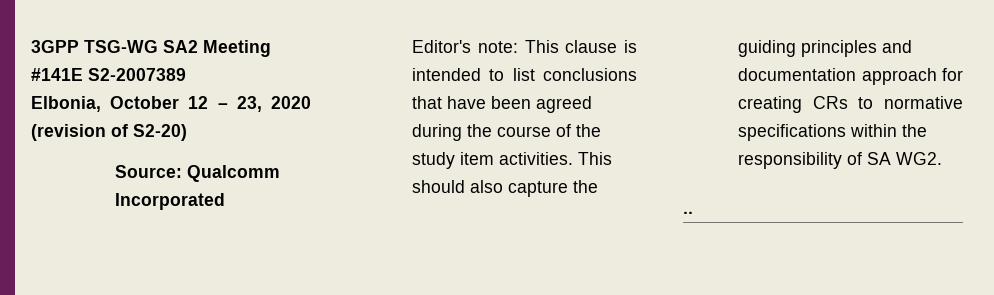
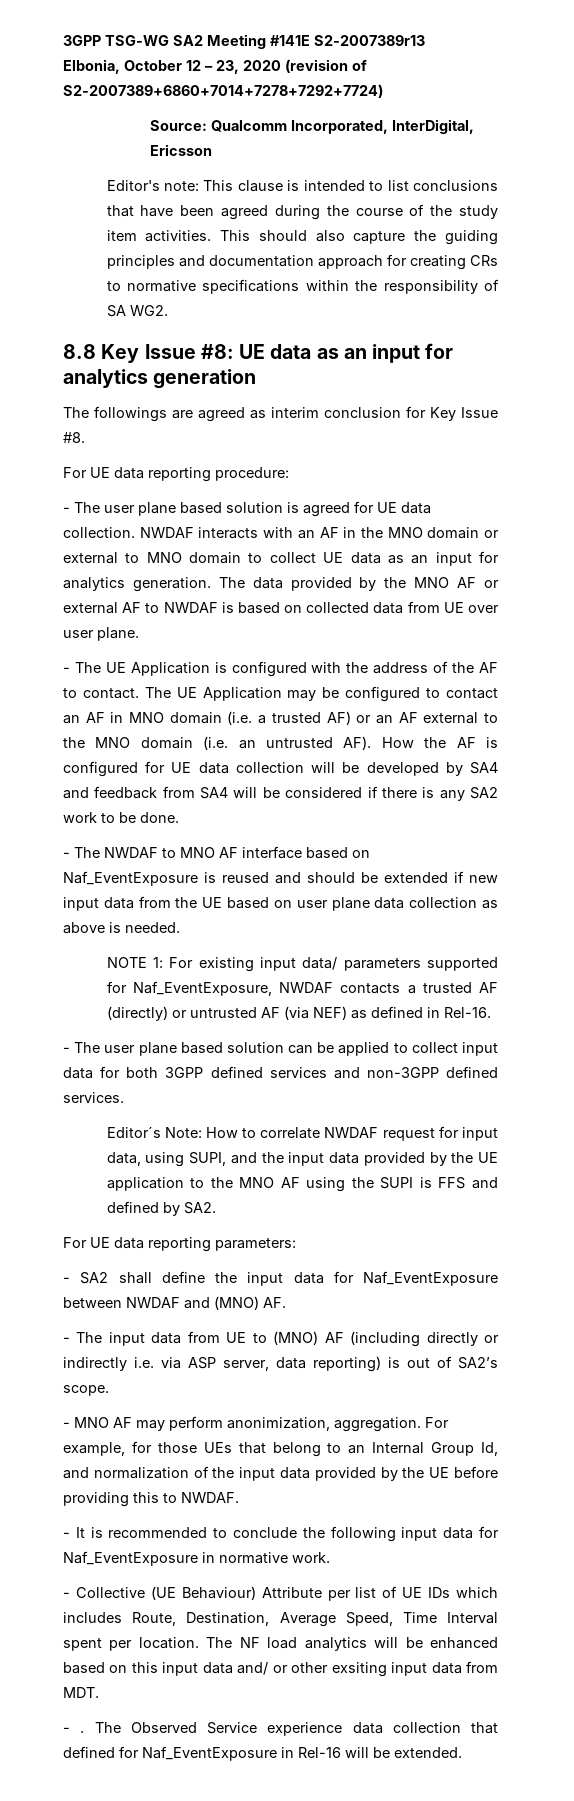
[88,68,186,81] S2-2007389 -> [314,35,425,46] S2-2007389r13
[133,124,187,141] S2-20) -> [63,84,383,98] S2-2007389+6860+7014+7278+7292+7724)
[115,193,225,210] Incorporated -> [291,119,475,134] [150,144,213,156] Incorporated, InterDigital, Ericsson
[683,211,693,214] .. -> [63,343,454,363] [63,369,257,389] [63,406,498,422] [63,432,85,443] [63,467,289,482] [63,501,431,517] [63,527,499,539] [63,551,500,566] [63,577,500,592] [63,601,500,614] [63,627,139,641] [63,661,499,677] [63,686,499,702] [63,711,498,725] [63,736,498,750] [63,761,499,777] [63,786,499,801] [63,812,179,823] [63,846,370,859] [63,871,498,886] [63,896,498,911] [63,922,180,934] [106,957,498,972] [106,981,498,996] [106,1006,491,1021] [63,1042,499,1056] [63,1066,498,1079] [63,1092,124,1103] [106,1126,499,1141] [106,1152,498,1167] [106,1177,498,1192] [106,1201,216,1216] [63,1237,296,1252] [63,1271,498,1286] [63,1296,286,1310] [63,1331,499,1347] [63,1356,498,1372] [63,1385,109,1396] [63,1416,449,1432] [63,1441,498,1457] [63,1466,499,1481] [63,1492,239,1507] [63,1526,500,1542] [63,1551,330,1566] [63,1586,498,1601] [63,1612,499,1627] [63,1637,499,1651] [63,1661,498,1677] [63,1687,99,1698] [63,1722,498,1736] [63,1746,462,1761] 8.8 Key Issue #8: UE data as an input for analytics generation // The followings are agreed as interim conclusion for Key Issue #8. // For UE data reporting procedure: // - The user plane based solution is agreed for UE data collection. NWDAF interacts with an AF in the MNO domain or external to MNO domain to collect UE data as an input for analytics generation. The data provided by the MNO AF or external AF to NWDAF is based on collected data from UE over user plane. // - The UE Application is configured with the address of the AF to contact. The UE Application may be configured to contact an AF in MNO domain (i.e. a trusted AF) or an AF external to the MNO domain (i.e. an untrusted AF). How the AF is configured for UE data collection will be developed by SA4 and feedback from SA4 will be considered if there is any SA2 work to be done. // - The NWDAF to MNO AF interface based on Naf_EventExposure is reused and should be extended if new input data from the UE based on user plane data collection as above is needed. // NOTE 1: For existing input data/ parameters supported for Naf_EventExposure, NWDAF contacts a trusted AF (directly) or untrusted AF (via NEF) as defined in Rel-16. // - The user plane based solution can be applied to collect input data for both 3GPP defined services and non-3GPP defined services. // Editor´s Note: How to correlate NWDAF request for input data, using SUPI, and the input data provided by the UE application to the MNO AF using the SUPI is FFS and defined by SA2. // For UE data reporting parameters: // - SA2 shall define the input data for Naf_EventExposure between NWDAF and (MNO) AF. // - The input data from UE to (MNO) AF (including directly or indirectly i.e. via ASP server, data reporting) is out of SA2’s scope. // - MNO AF may perform anonimization, aggregation. For example, for those UEs that belong to an Internal Group Id, and normalization of the input data provided by the UE before providing this to NWDAF. // - It is recommended to conclude the following input data for Naf_EventExposure in normative work. // - Collective (UE Behaviour) Attribute per list of UE IDs which includes Route, Destination, Average Speed, Time Interval spent per location. The NF load analytics will be enhanced based on this input data and/ or other exsiting input data from MDT. // - . The Observed Service experience data collection that defined for Naf_EventExposure in Rel-16 will be extended.

